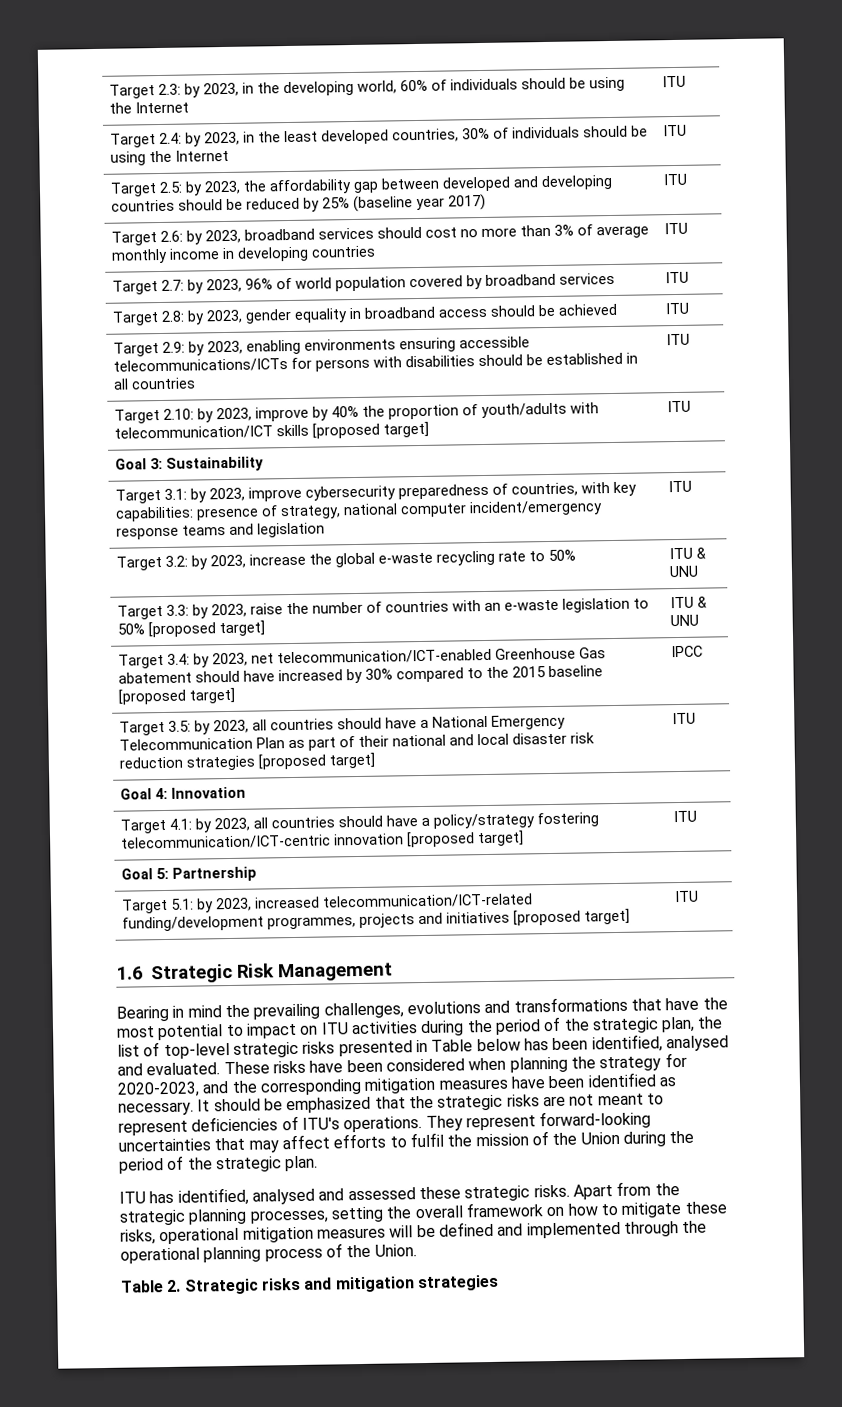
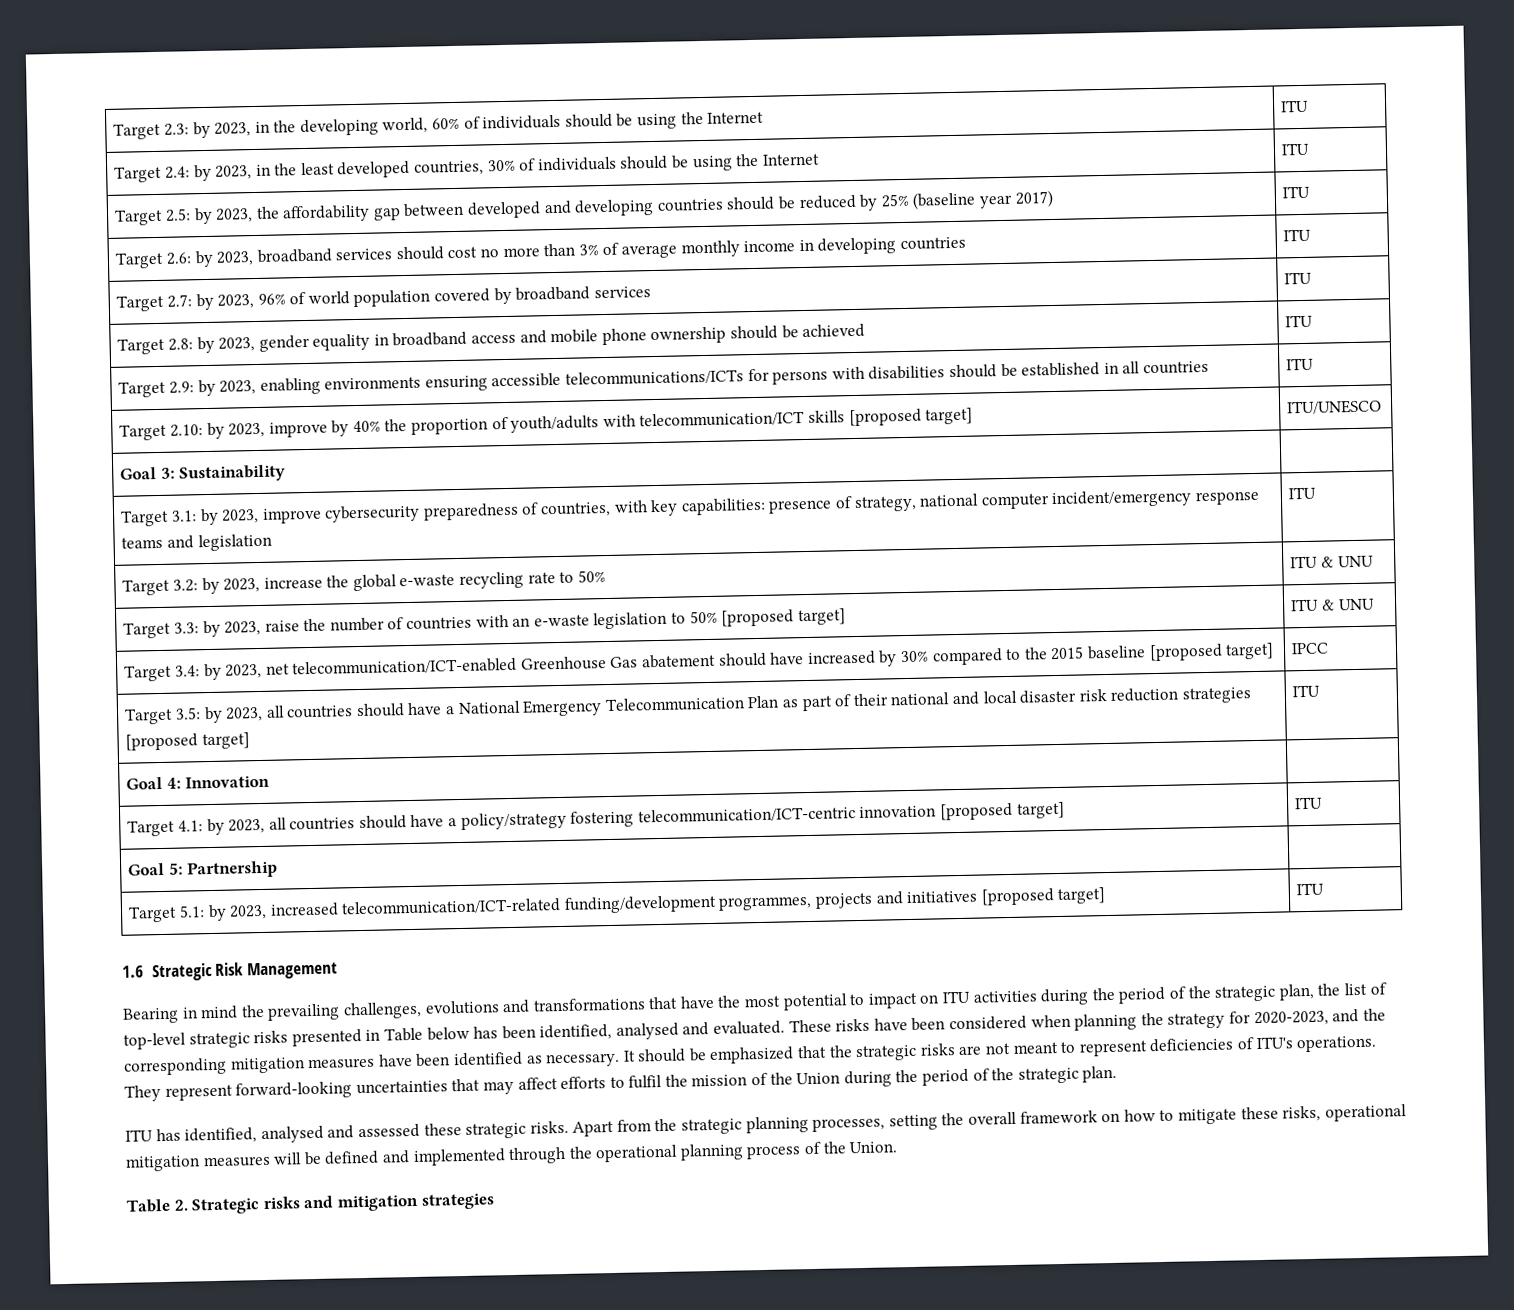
(488, 313) none -> [519,326,727,346] and mobile phone ownership
[666,400,691,413] ITU -> [1287,399,1383,415] ITU/UNESCO

